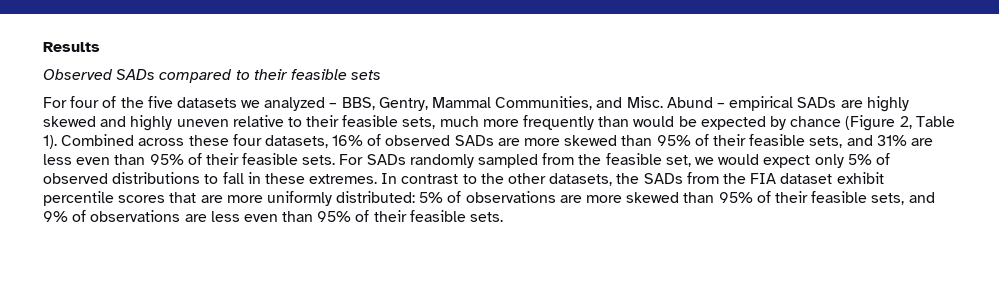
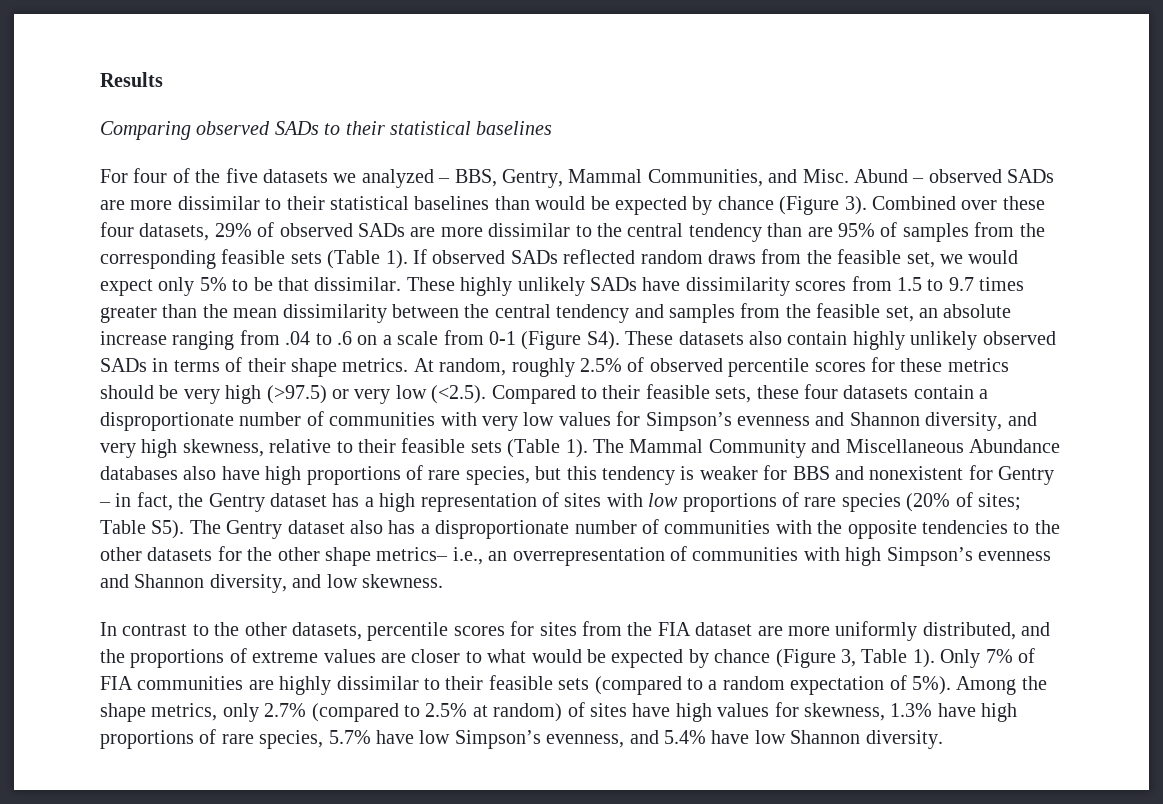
[43,69,382,83] Observed SADs compared to their feasible sets -> [100,121,553,140] Comparing observed SADs to their statistical baselines
[729,96,909,112] [43,115,595,131] empirical SADs are highly skewed and highly uneven relative to their feasible sets, much more frequently -> [928,169,1055,183] [100,196,490,210] observed SADs are more dissimilar to their statistical baselines
[899,116,955,129] [43,134,185,149] 2, Table 1). Combined across -> [844,196,998,215] 3). Combined over
[332,135,364,146] 16% -> [214,223,252,237] 29%
[564,134,933,148] [43,153,539,168] skewed than 95% of their feasible sets, and 31% are less even than 95% of their feasible sets. For SADs randomly sampled -> [488,222,1045,242] [100,249,756,269] dissimilar to the central tendency than are 95% of samples from the corresponding feasible sets (Table 1). If observed SADs reflected random draws
[875,153,890,165] [43,172,378,184] of observed distributions to fall in these extremes. -> [232,276,1025,296] [100,303,1012,323] [100,330,1056,350] [100,357,1009,377] [100,384,989,404] [100,411,1037,431] [100,438,1060,458] [100,465,1055,485] [99,492,1021,512] [100,519,1060,539] [100,546,1051,566] [100,574,443,593] to be that dissimilar. These highly unlikely SADs have dissimilarity scores from 1.5 to 9.7 times greater than the mean dissimilarity between the central tendency and samples from the feasible set, an absolute increase ranging from .04 to .6 on a scale from 0-1 (Figure S4). These datasets also contain highly unlikely observed SADs in terms of their shape metrics. At random, roughly 2.5% of observed percentile scores for these metrics should be very high (>97.5) or very low (<2.5). Compared to their feasible sets, these four datasets contain a disproportionate number of communities with very low values for Simpson’s evenness and Shannon diversity, and very high skewness, relative to their feasible sets (Table 1). The Mammal Community and Miscellaneous Abundance databases also have high proportions of rare species, but this tendency is weaker for BBS and nonexistent for Gentry – in fact, the Gentry dataset has a high representation of sites with low proportions of rare species (20% of sites; Table S5). The Gentry dataset also has a disproportionate number of communities with the opposite tendencies to the other datasets for the other shape metrics– i.e., an overrepresentation of communities with high Simpson’s evenness and Shannon diversity, and low skewness. //
[616,172,884,184] [43,191,935,206] [43,210,504,222] the SADs from the FIA dataset exhibit percentile scores that are more uniformly distributed: 5% of observations are more skewed than 95% of their feasible sets, and 9% of observations are less even than 95% of their feasible sets. -> [367,621,1051,641] [100,648,1035,668] [100,675,1047,695] [100,702,1018,722] [100,729,943,749] percentile scores for sites from the FIA dataset are more uniformly distributed, and the proportions of extreme values are closer to what would be expected by chance (Figure 3, Table 1). Only 7% of FIA communities are highly dissimilar to their feasible sets (compared to a random expectation of 5%). Among the shape metrics, only 2.7% (compared to 2.5% at random) of sites have high values for skewness, 1.3% have high proportions of rare species, 5.7% have low Simpson’s evenness, and 5.4% have low Shannon diversity.

